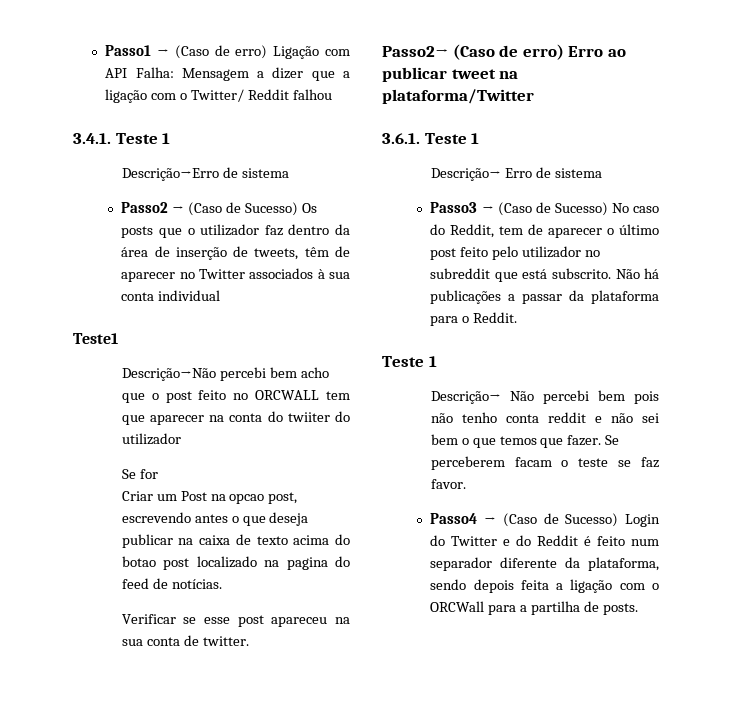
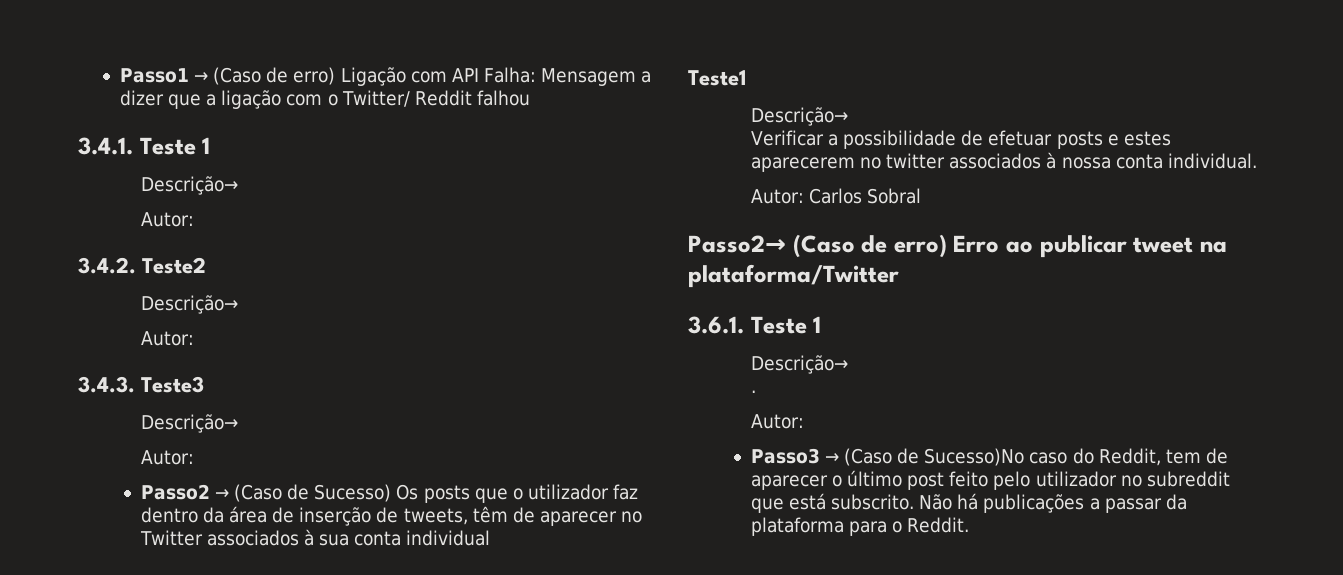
[121,167,289,181] Descrição→Erro de sistema -> [140,176,238,195] [140,212,194,227] [78,257,207,274] [140,295,238,314] [140,331,194,346] [78,376,205,393] [140,414,238,433] [140,450,194,465] Descrição→ // Autor: // 3.4.2. Teste2 // Descrição→ // Autor: // 3.4.3. Teste3 // Descrição→ // Autor:
[121,367,329,381] [121,390,350,403] [121,411,350,425] [121,433,181,445] [121,469,158,479] [121,491,298,504] [121,512,309,526] [121,534,350,548] [121,556,350,570] [121,578,222,589] [121,614,350,627] [121,635,249,646] Descrição→Não percebi bem acho que o post feito no ORCWALL tem que aparecer na conta do twiiter do utilizador // Se for // Criar um Post na opcao post, escrevendo antes o que deseja publicar na caixa de texto acima do botao post localizado na pagina do feed de notícias. // Verificar se esse post apareceu na sua conta de twitter. -> [750,107,848,126] [750,130,1171,149] [750,152,1257,172] [750,188,922,204] Descrição→ // Verificar a possibilidade de efetuar posts e estes aparecerem no twitter associados à nossa conta individual. // Autor: Carlos Sobral
[504,167,602,178] Erro de sistema -> [750,390,756,393] [750,414,804,429] // . // Autor:
[554,202,629,216] Sucesso) No -> [924,448,1025,466] Sucesso)No
[382,356,437,367] [430,390,659,404] [430,412,659,423] [430,434,620,448] [430,456,659,470] [430,479,466,489] [430,513,660,527] [430,535,659,546] [430,557,659,571] [430,579,659,593] [430,601,639,615] // Teste 1 // Descrição→ Não percebi bem pois não tenho conta reddit e não sei bem o que temos que fazer. Se perceberem facam o teste se faz favor. // Passo4 → (Caso de Sucesso) Login do Twitter e do Reddit é feito num separador diferente da plataforma, sendo depois feita a ligação com o ORCWall para a partilha de posts. -> (970, 525) none

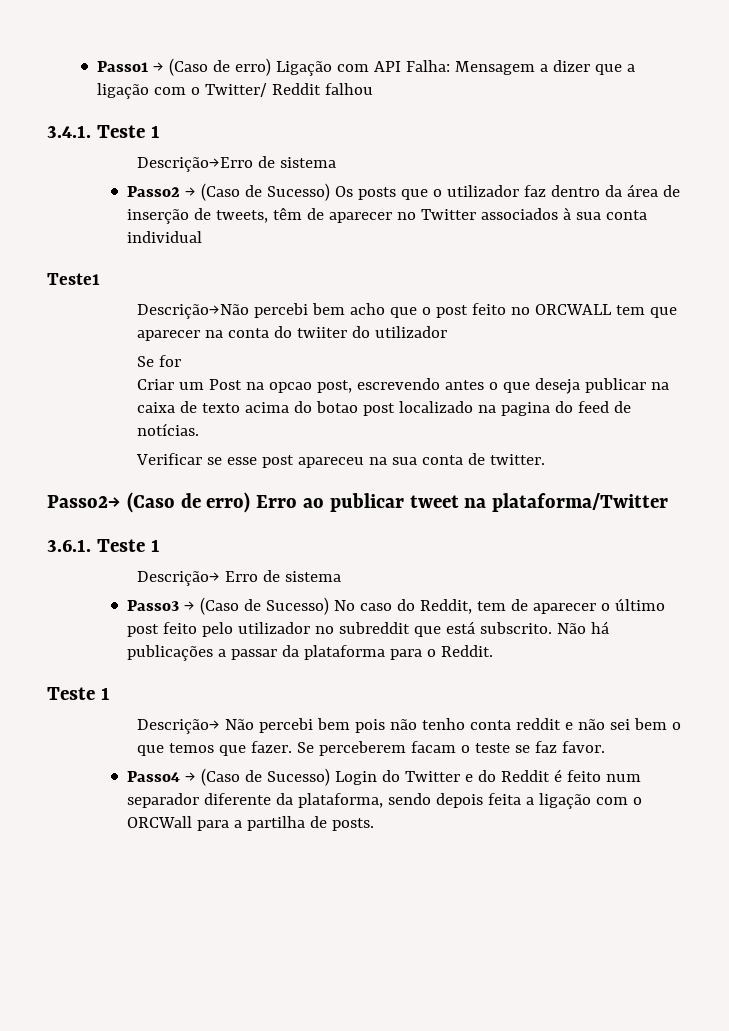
[140,176,238,195] [140,212,194,227] [78,257,207,274] [140,295,238,314] [140,331,194,346] [78,376,205,393] [140,414,238,433] [140,450,194,465] Descrição→ // Autor: // 3.4.2. Teste2 // Descrição→ // Autor: // 3.4.3. Teste3 // Descrição→ // Autor: -> [136,156,336,172] Descrição→Erro de sistema
[750,107,848,126] [750,130,1171,149] [750,152,1257,172] [750,188,922,204] Descrição→ // Verificar a possibilidade de efetuar posts e estes aparecerem no twitter associados à nossa conta individual. // Autor: Carlos Sobral -> [136,303,677,319] [136,326,447,341] [136,355,181,367] [136,378,669,394] [136,401,631,416] [136,423,199,436] [135,453,545,468] Descrição→Não percebi bem acho que o post feito no ORCWALL tem que aparecer na conta do twiiter do utilizador // Se for // Criar um Post na opcao post, escrevendo antes o que deseja publicar na caixa de texto acima do botao post localizado na pagina do feed de notícias. // Verificar se esse post apareceu na sua conta de twitter.
[750,390,756,393] [750,414,804,429] // . // Autor: -> [224,570,341,582] Erro de sistema
[924,448,1025,466] Sucesso)No -> [266,597,356,615] Sucesso) No
(970, 525) none -> [47,687,110,700] [136,718,681,734] [136,741,605,756] [127,768,642,786] [127,793,643,809] [127,816,375,831] // Teste 1 // Descrição→ Não percebi bem pois não tenho conta reddit e não sei bem o que temos que fazer. Se perceberem facam o teste se faz favor. // Passo4 → (Caso de Sucesso) Login do Twitter e do Reddit é feito num separador diferente da plataforma, sendo depois feita a ligação com o ORCWall para a partilha de posts.

